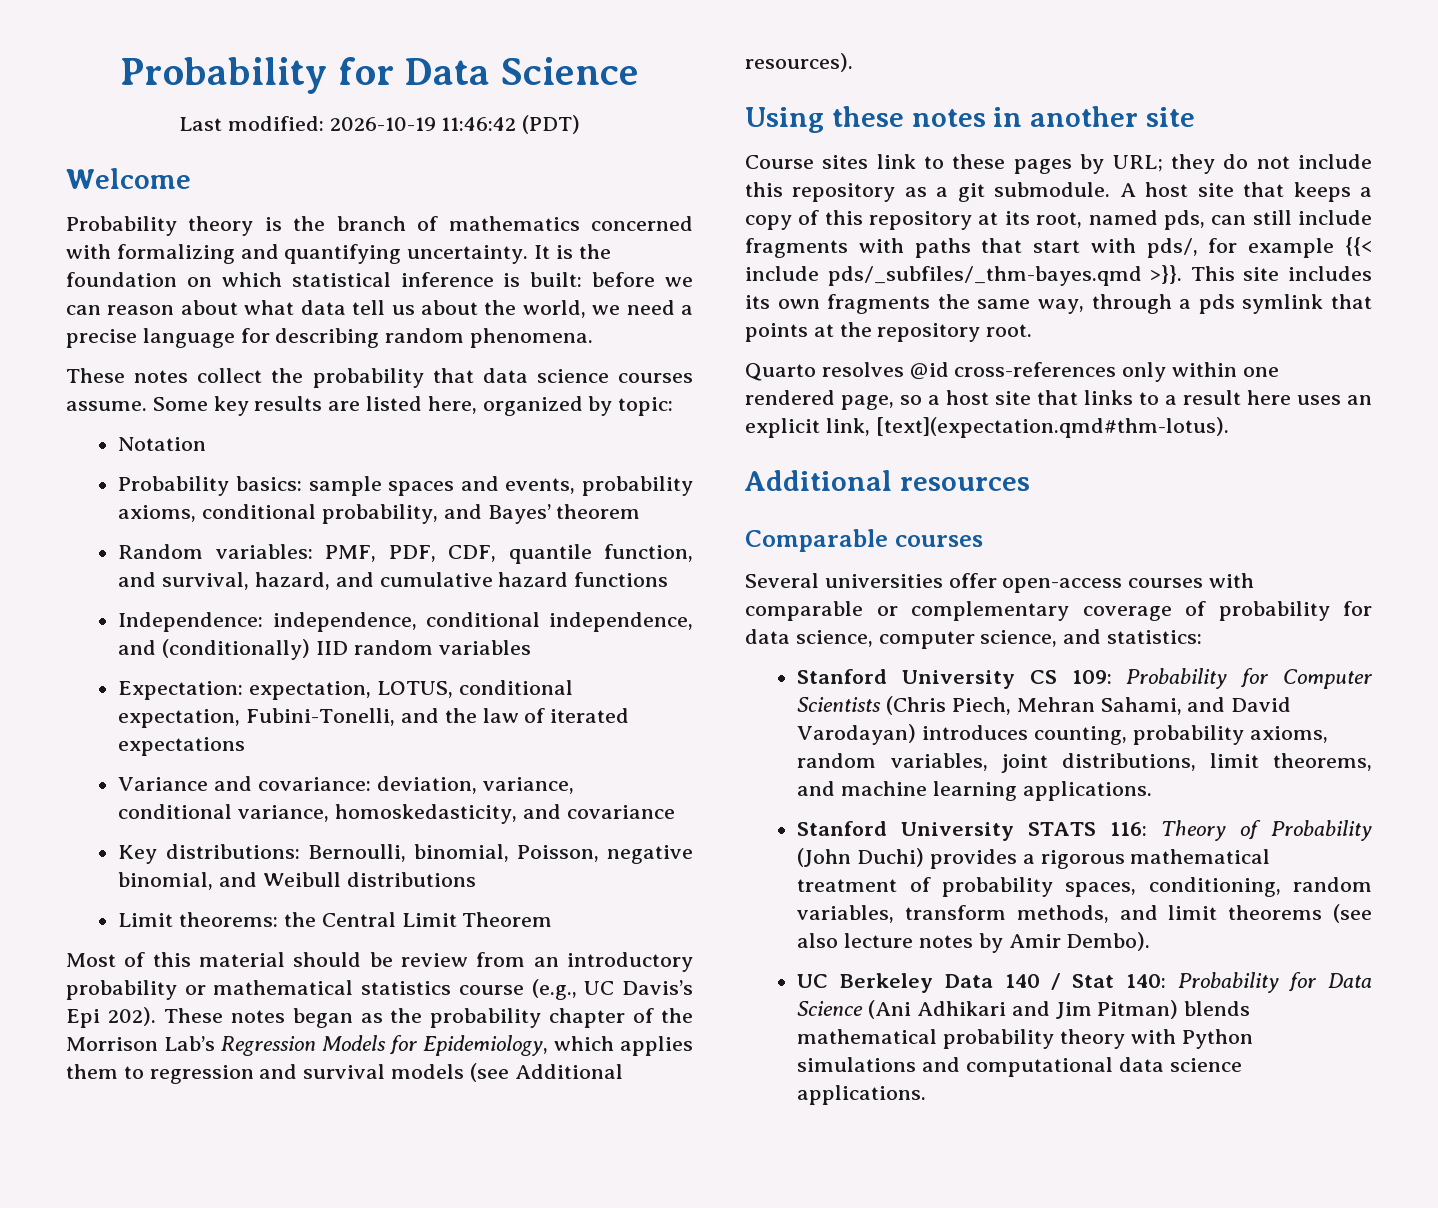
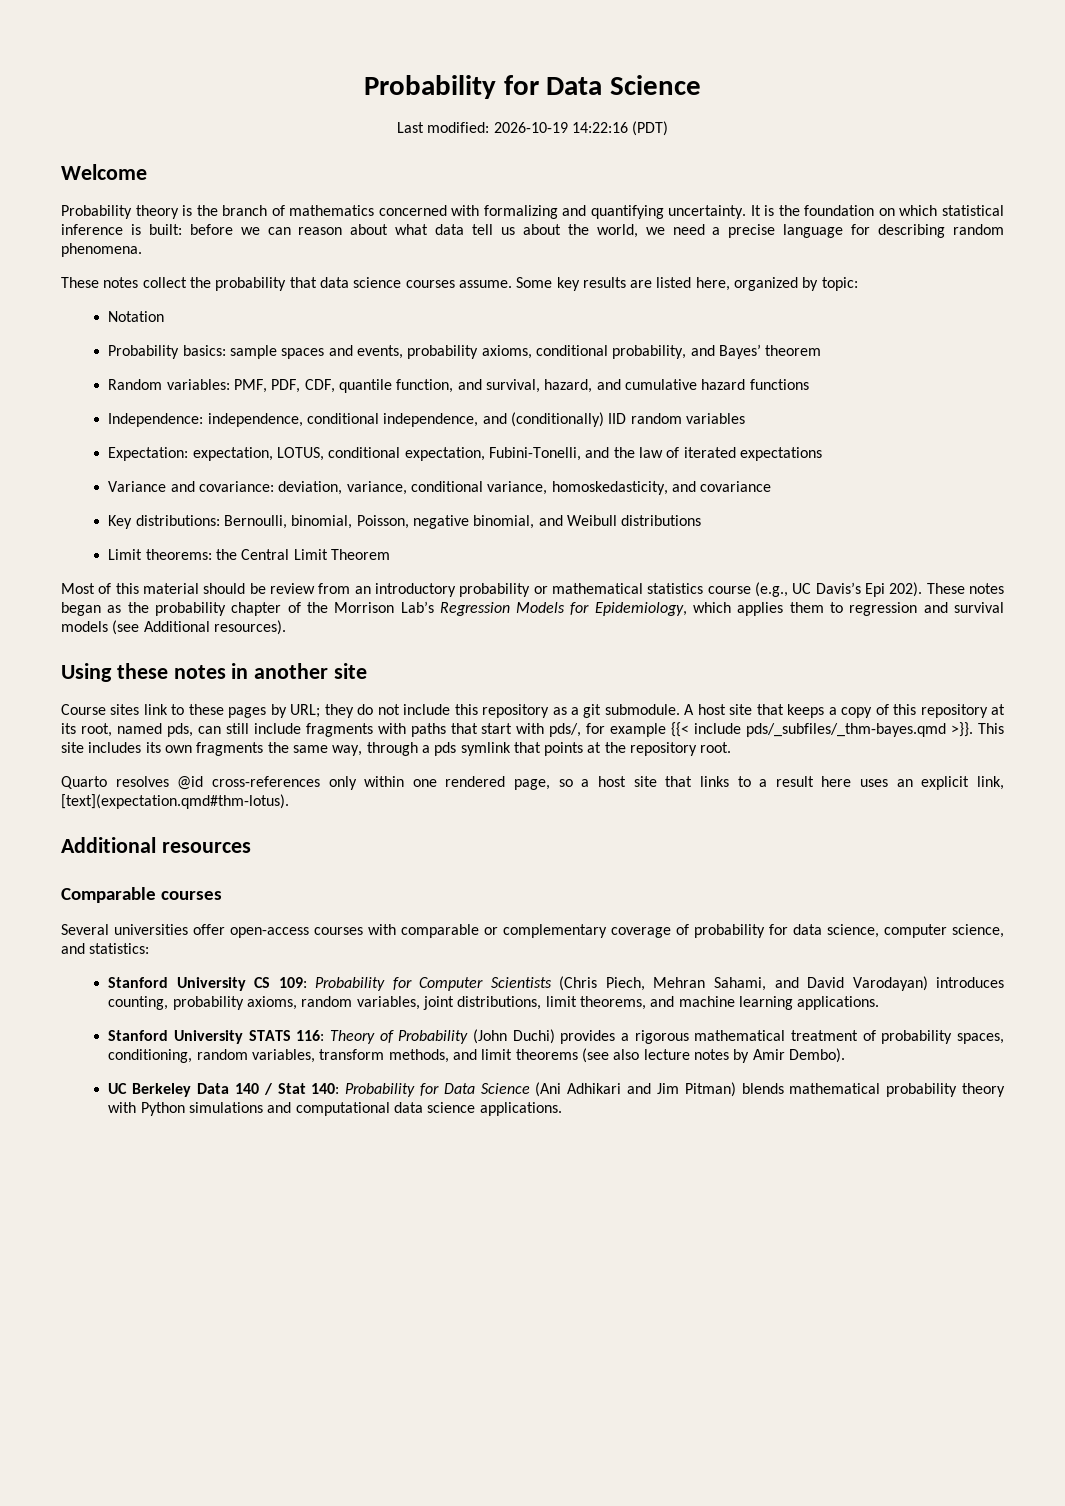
[441,117,517,131] 11:46:42 -> [571,122,628,133] 14:22:16

